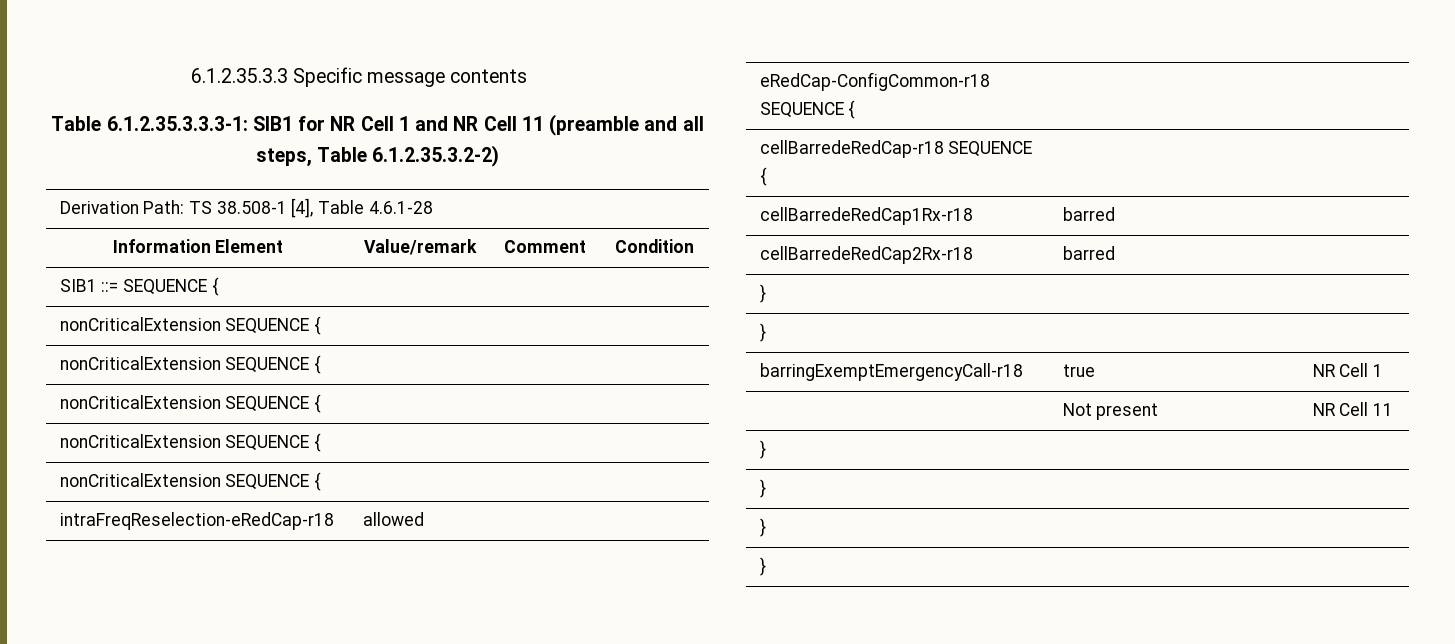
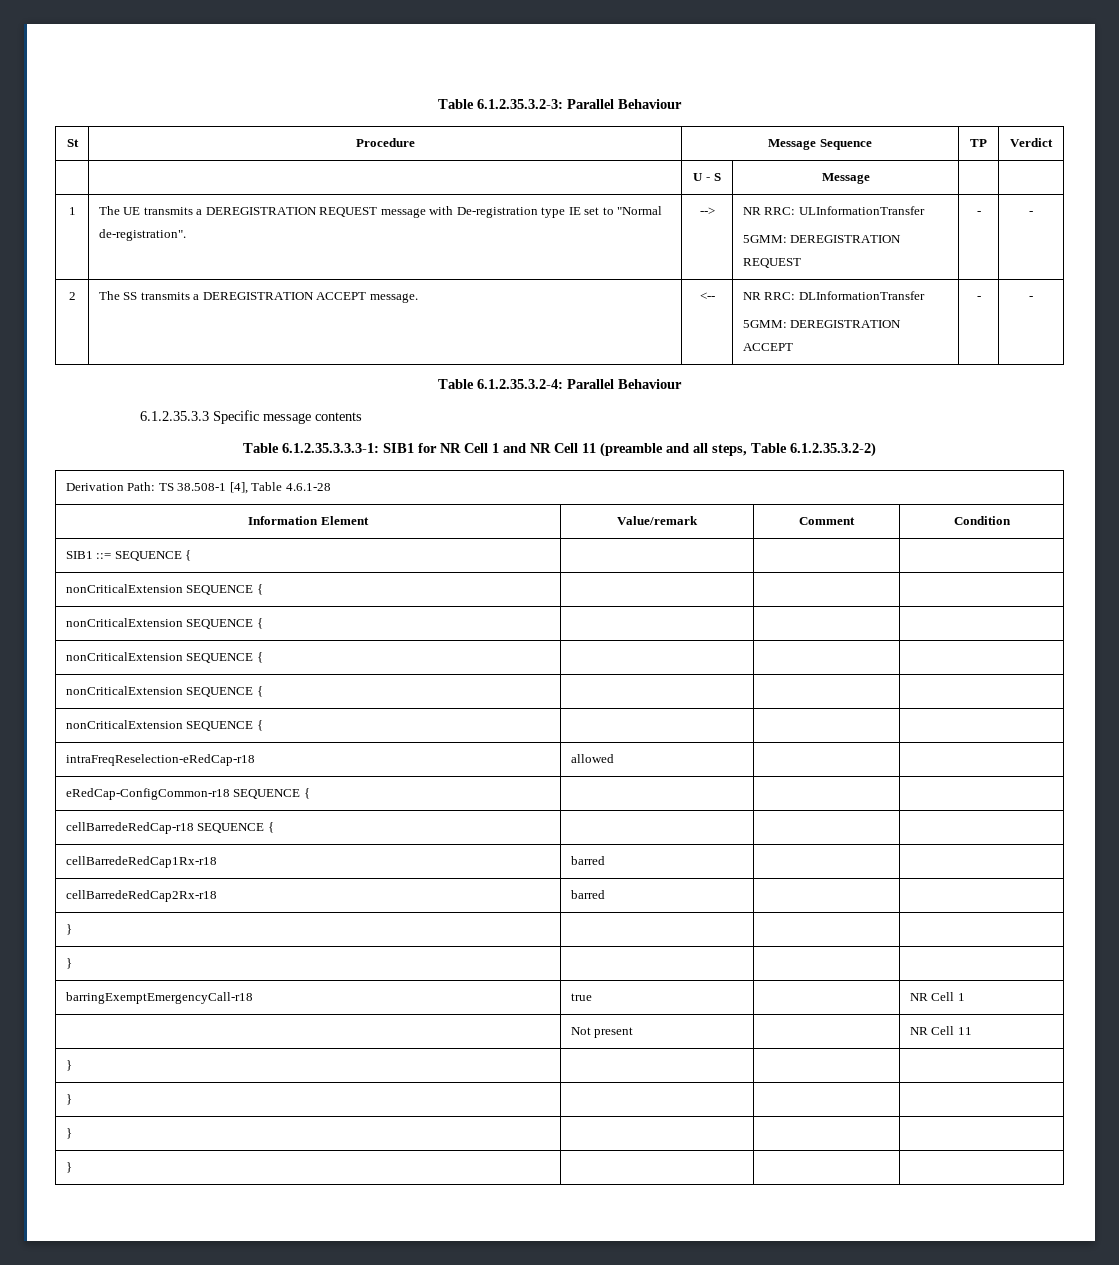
(190, 75) none -> [438,99,682,109] [66,139,79,147] [355,138,415,147] [768,139,872,150] [970,139,987,147] [1010,138,1053,147] [693,173,721,181] [821,173,870,184] [68,207,76,215] [98,206,663,218] [98,229,186,241] [699,207,715,215] [742,206,925,215] [742,235,902,243] [742,258,801,268] [976,211,981,215] [1029,211,1033,215] [68,292,76,300] [98,291,418,303] [699,292,715,300] [742,291,925,300] [742,320,902,328] [742,343,793,351] [976,296,981,300] [1029,296,1033,300] [438,379,682,389] Table 6.1.2.35.3.2-3: Parallel Behaviour // St | Procedure | Message Sequence | TP | Verdict // | | U - S | Message | | // 1 | The UE transmits a DEREGISTRATION REQUEST message with De-registration type IE set to "Normal de-registration". | --> | NR RRC: ULInformationTransfer // 5GMM: DEREGISTRATION REQUEST | - | - // 2 | The SS transmits a DEREGISTRATION ACCEPT message. | <-- | NR RRC: DLInformationTransfer // 5GMM: DEREGISTRATION ACCEPT | - | - // Table 6.1.2.35.3.2-4: Parallel Behaviour //

